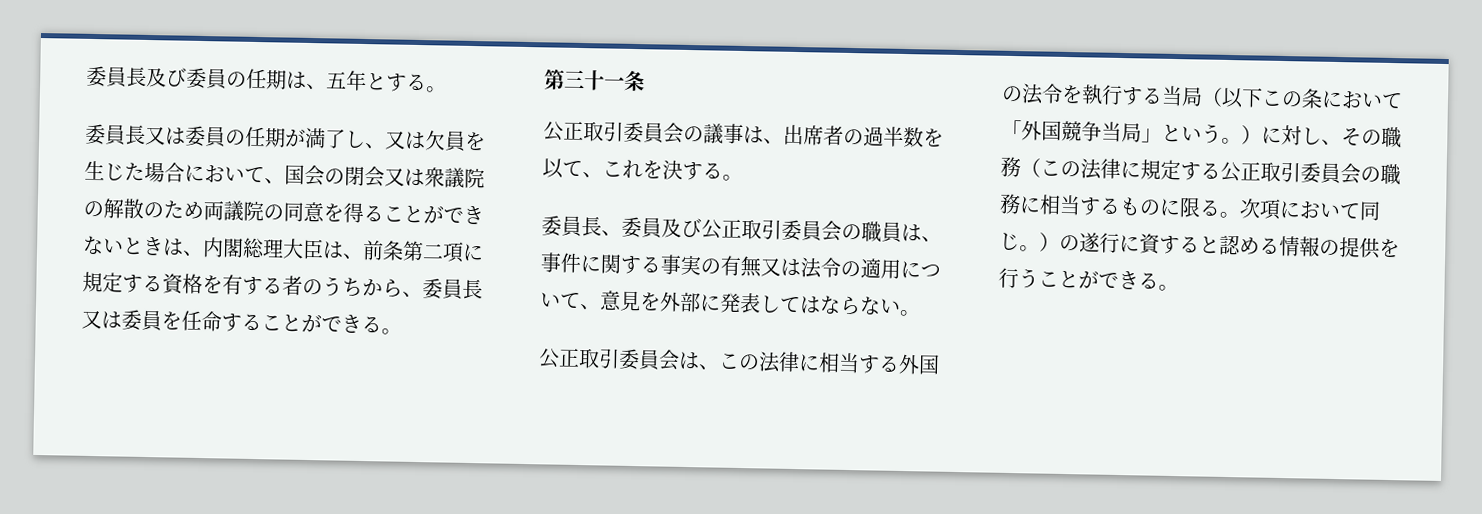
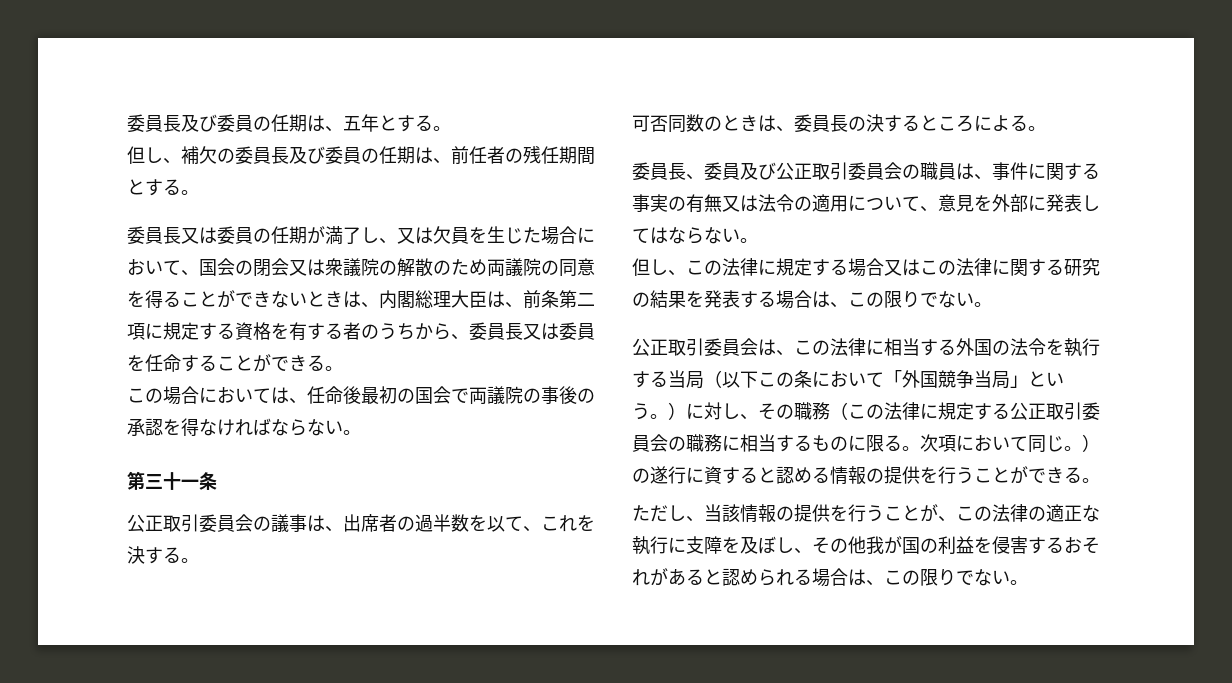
(447, 89) none -> [127,146,595,165] [127,179,199,196] // 但し、補欠の委員長及び委員の任期は、前任者の残任期間とする。
(402, 331) none -> [127,386,595,405] [127,418,361,436] // この場合においては、任命後最初の国会で両議院の事後の承認を得なければならない。
(743, 178) none -> [632,114,1046,133] // 可否同数のときは、委員長の決するところによる。
(921, 313) none -> [632,258,1100,277] [632,290,992,309] // 但し、この法律に規定する場合又はこの法律に関する研究の結果を発表する場合は、この限りでない。
(1179, 288) none -> [632,504,1100,523] [632,536,1100,555] [632,568,1028,587] // ただし、当該情報の提供を行うことが、この法律の適正な執行に支障を及ぼし、その他我が国の利益を侵害するおそれがあると認められる場合は、この限りでない。

